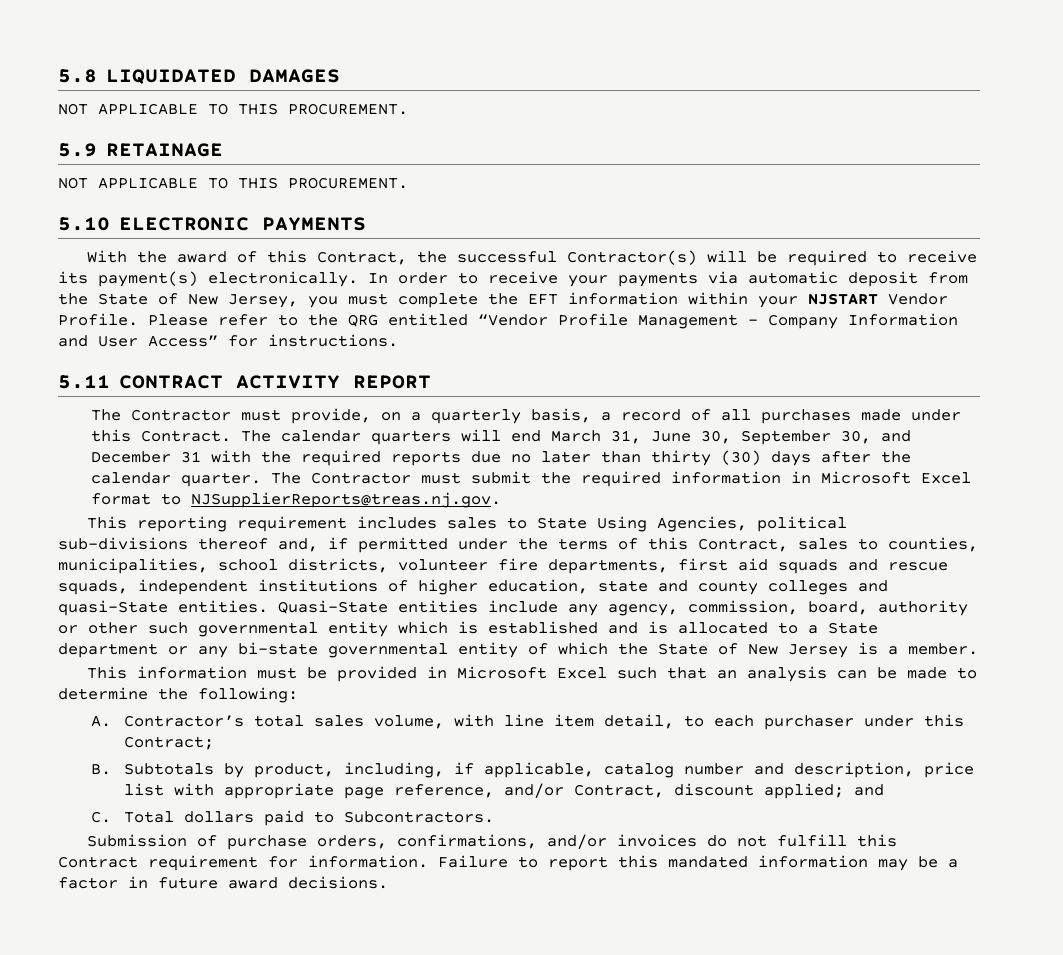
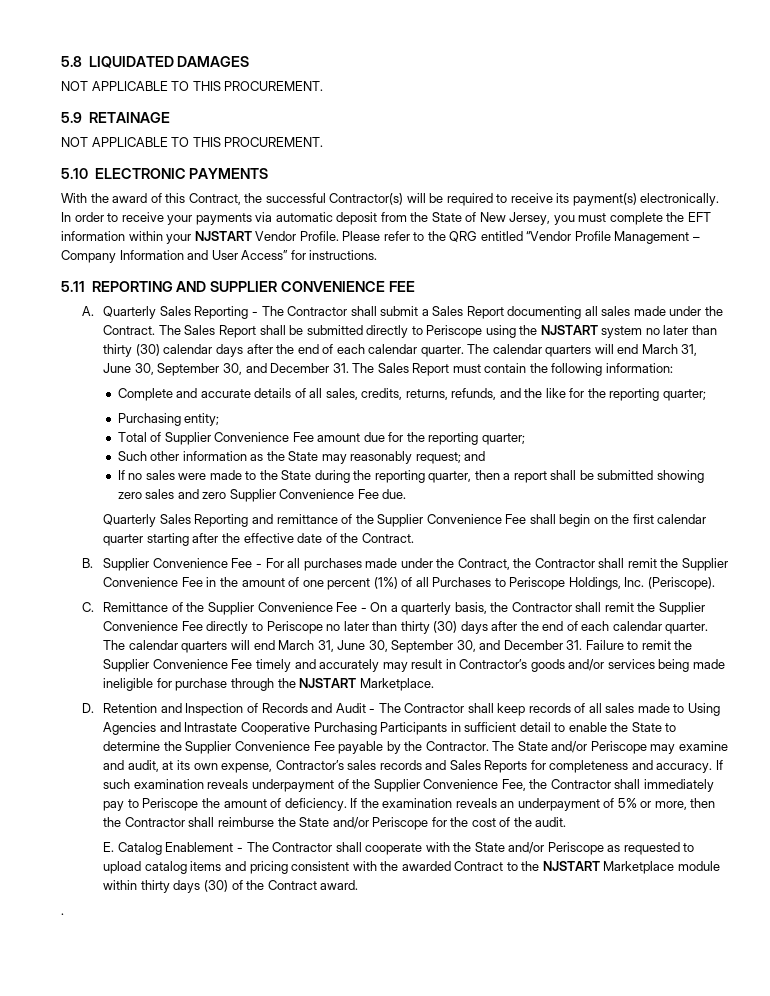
[118,375,431,389] [91,408,962,424] [91,429,132,442] CONTRACT ACTIVITY REPORT // The Contractor must provide, on a quarterly basis, a record of all purchases made under this -> [91,281,416,292] [82,306,723,319] REPORTING AND SUPPLIER CONVENIENCE FEE // A. Quarterly Sales Reporting - The Contractor shall submit a Sales Report documenting all sales made under the
(272, 436) none -> [184,325,717,338] [103,344,490,357] Sales Report shall be submitted directly to Periscope using the NJSTART system no later than thirty (30) calendar days after the end of each calendar quarter. The
[181,450,502,466] 31 with the required reports due -> [332,363,673,376] [117,388,706,401] [117,413,220,426] [117,432,525,445] [117,451,486,464] [117,470,704,483] [117,489,407,502] [103,514,707,527] [103,533,414,546] [82,558,728,571] [103,577,715,590] [82,602,705,615] [103,621,323,634] 31. The Sales Report must contain the following information: // Complete and accurate details of all sales, credits, returns, refunds, and the like for the reporting quarter; // Purchasing entity; // Total of Supplier Convenience Fee amount due for the reporting quarter; // Such other information as the State may reasonably request; and // If no sales were made to the State during the reporting quarter, then a report shall be submitted showing zero sales and zero Supplier Convenience Fee due. // Quarterly Sales Reporting and remittance of the Supplier Convenience Fee shall begin on the first calendar quarter starting after the effective date of the Contract. // B. Supplier Convenience Fee - For all purchases made under the Contract, the Contractor shall remit the Supplier Convenience Fee in the amount of one percent (1%) of all Purchases to Periscope Holdings, Inc. (Periscope). // C. Remittance of the Supplier Convenience Fee - On a quarterly basis, the Contractor shall remit the Supplier Convenience Fee directly to Periscope
[91,471,972,487] [91,492,502,508] [87,516,848,532] [58,537,978,553] [58,558,948,574] [58,579,888,595] [58,600,968,616] [58,621,878,637] [58,642,978,658] [87,666,978,682] [58,687,298,703] [91,714,965,730] [124,736,215,750] [91,762,975,778] [124,783,885,799] [91,810,495,826] [87,834,898,850] [58,855,958,871] [58,876,388,889] calendar quarter. The Contractor must submit the required information in Microsoft Excel format to NJSupplierReports@treas.nj.gov. // This reporting requirement includes sales to State Using Agencies, political sub-divisions thereof and, if permitted under the terms of this Contract, sales to counties, municipalities, school districts, volunteer fire departments, first aid squads and rescue squads, independent institutions of higher education, state and county colleges and quasi-State entities. Quasi-State entities include any agency, commission, board, authority or other such governmental entity which is established and is allocated to a State department or any bi-state governmental entity of which the State of New Jersey is a member. // This information must be provided in Microsoft Excel such that an analysis can be made to determine the following: // A. Contractor’s total sales volume, with line item detail, to each purchaser under this Contract; // B. Subtotals by product, including, if applicable, catalog number and description, price list with appropriate page reference, and/or Contract, discount applied; and // C. Total dollars paid to Subcontractors. // Submission of purchase orders, confirmations, and/or invoices do not fulfill this Contract requirement for information. Failure to report this mandated information may be a factor in future award decisions. -> [542,621,709,634] [103,640,693,653] [103,659,725,672] [103,678,434,691] [82,703,720,716] [103,722,677,735] [103,741,728,754] [103,760,723,773] [103,779,714,792] [103,798,716,811] [103,817,567,830] [103,842,695,855] [103,861,720,874] [103,880,359,893] [61,913,64,915] end of each calendar quarter. The calendar quarters will end March 31, June 30, September 30, and December 31. Failure to remit the Supplier Convenience Fee timely and accurately may result in Contractor’s goods and/or services being made ineligible for purchase through the NJSTART Marketplace. // D. Retention and Inspection of Records and Audit - The Contractor shall keep records of all sales made to Using Agencies and Intrastate Cooperative Purchasing Participants in sufficient detail to enable the State to determine the Supplier Convenience Fee payable by the Contractor. The State and/or Periscope may examine and audit, at its own expense, Contractor’s sales records and Sales Reports for completeness and accuracy. If such examination reveals underpayment of the Supplier Convenience Fee, the Contractor shall immediately pay to Periscope the amount of deficiency. If the examination reveals an underpayment of 5% or more, then the Contractor shall reimburse the State and/or Periscope for the cost of the audit. // E. Catalog Enablement - The Contractor shall cooperate with the State and/or Periscope as requested to upload catalog items and pricing consistent with the awarded Contract to the NJSTART Marketplace module within thirty days (30) of the Contract award. // .

